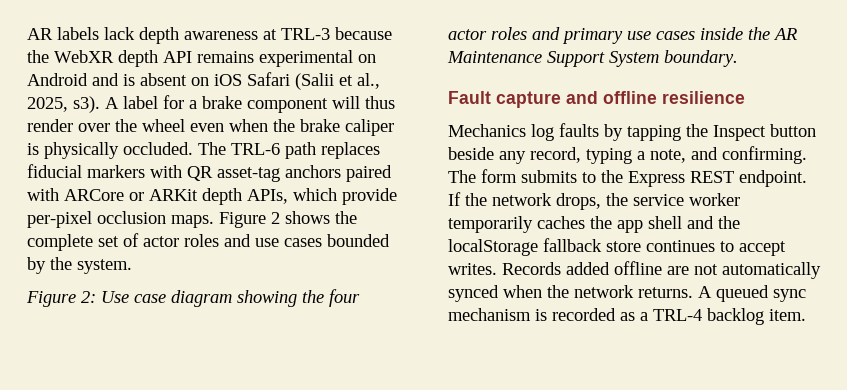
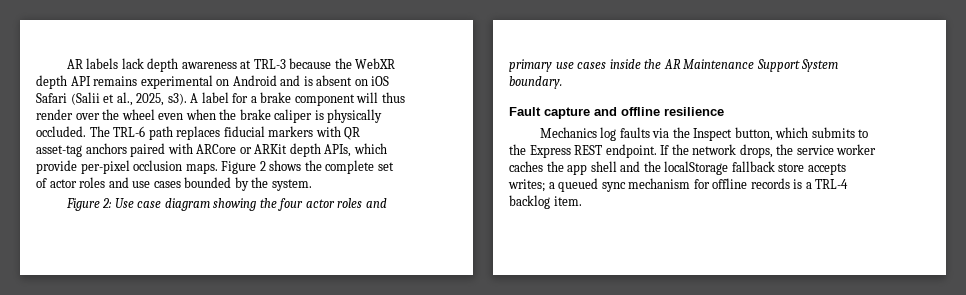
[604,124,816,141] [448,146,807,164] [448,169,517,183] by tapping the Inspect button beside any record, typing a note, and confirming. The form -> [652,127,809,141] via the Inspect button, which
[448,216,533,233] temporarily -> (877, 149) none
[646,240,786,256] [448,261,821,279] [448,285,806,302] [448,308,635,321] continues to accept writes. Records added offline are not automatically synced when the network returns. A queued sync mechanism is recorded as -> [807,163,846,175] [508,178,803,192] accepts writes; a queued sync mechanism for offline records is

